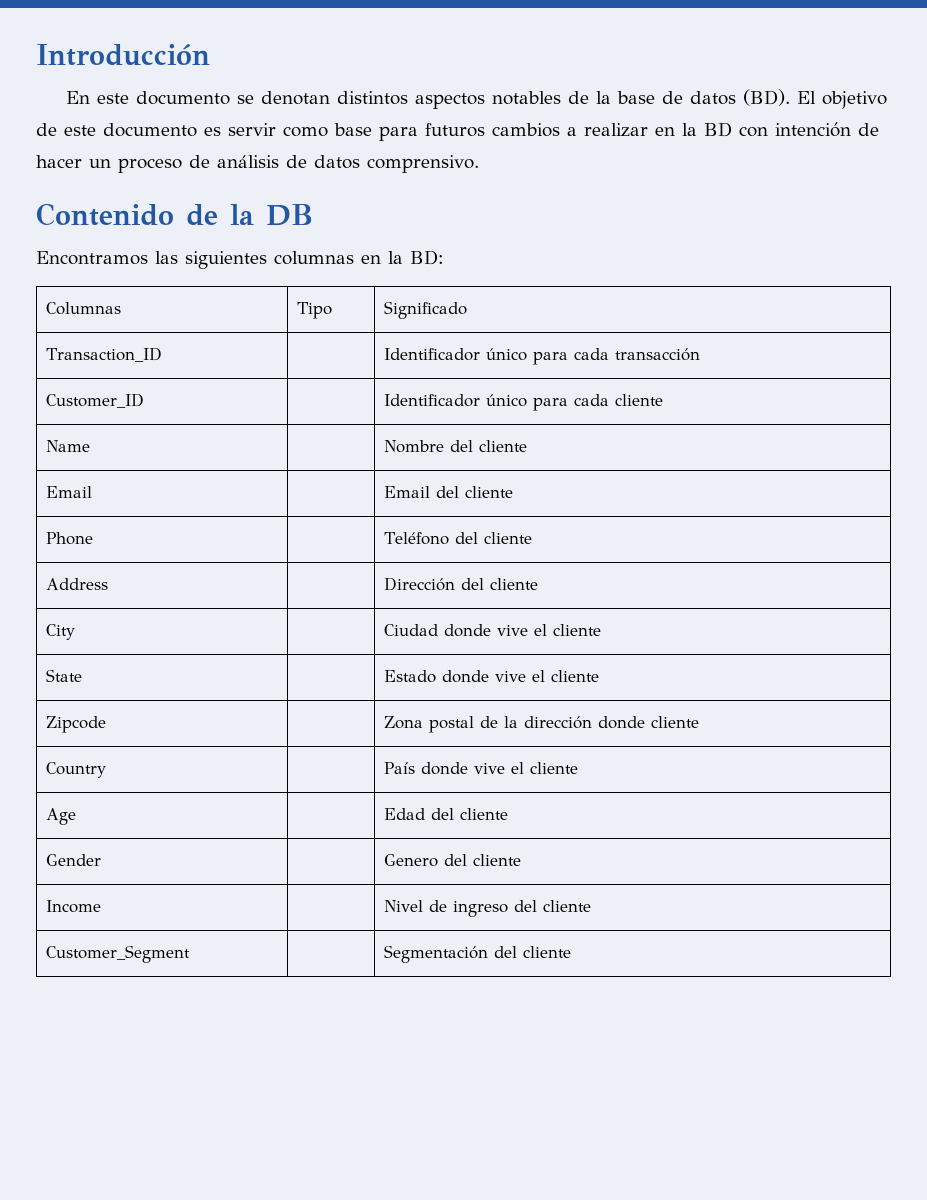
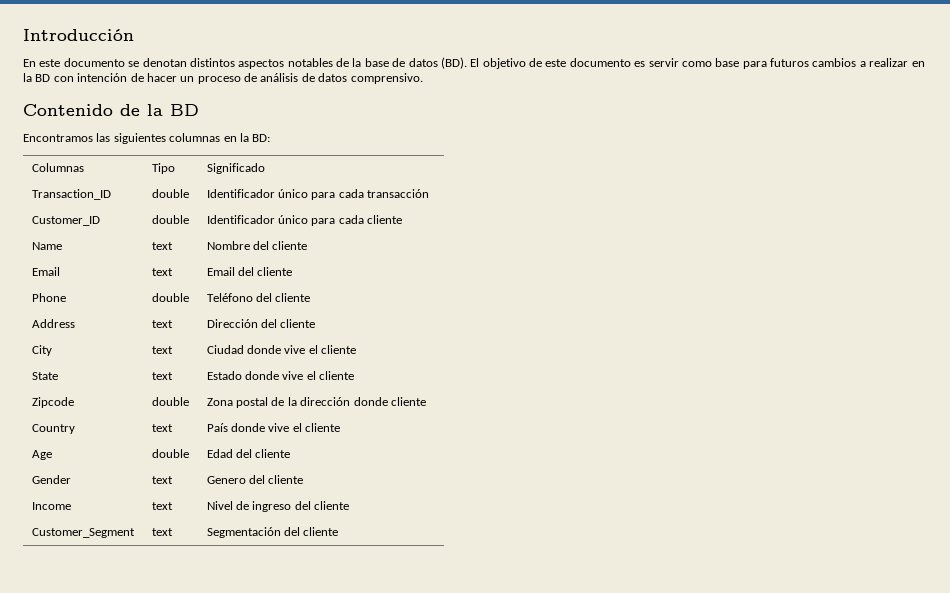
[266,204,313,226] DB -> [170,104,199,116] BD
(163, 354) none -> [151,189,189,198] double
(145, 400) none -> [151,215,189,224] double
(91, 446) none -> [151,242,173,250] text
(93, 492) none -> [151,268,173,276] text
(94, 538) none -> [151,293,189,302] double
(109, 584) none -> [151,320,173,328] text
(76, 632) none -> [151,346,173,354] text
(83, 675) none -> [151,372,173,380] text
(107, 724) none -> [151,397,189,406] double
(107, 770) none -> [151,424,173,432] text
(77, 816) none -> [151,449,189,458] double
(102, 860) none -> [151,476,173,484] text
(102, 906) none -> [151,502,173,510] text
(191, 954) none -> [151,528,173,536] text

